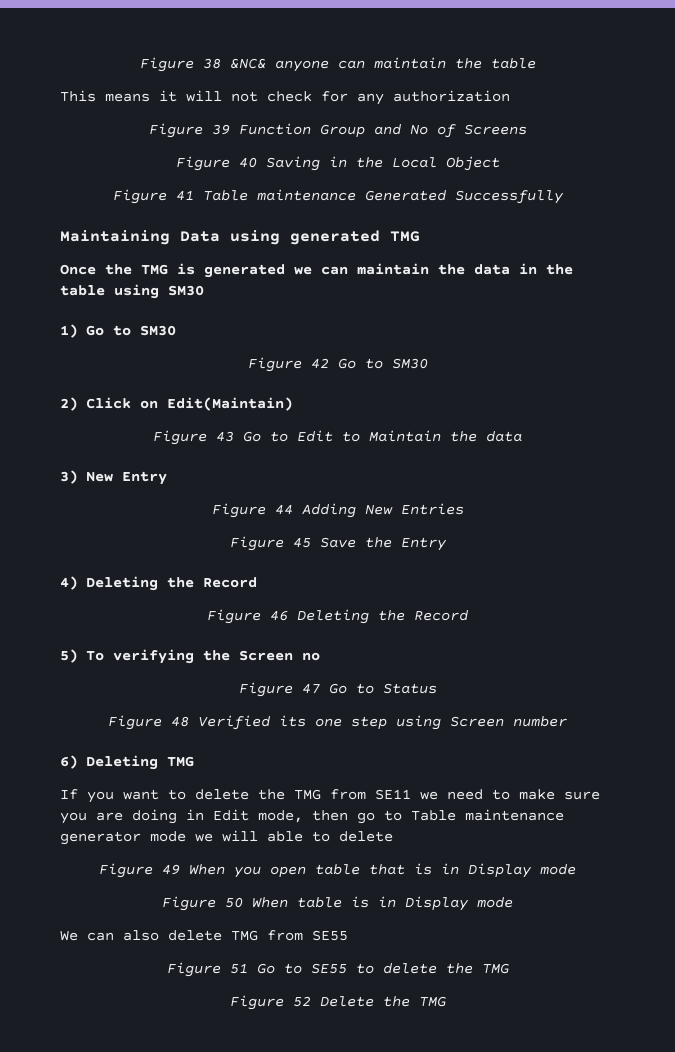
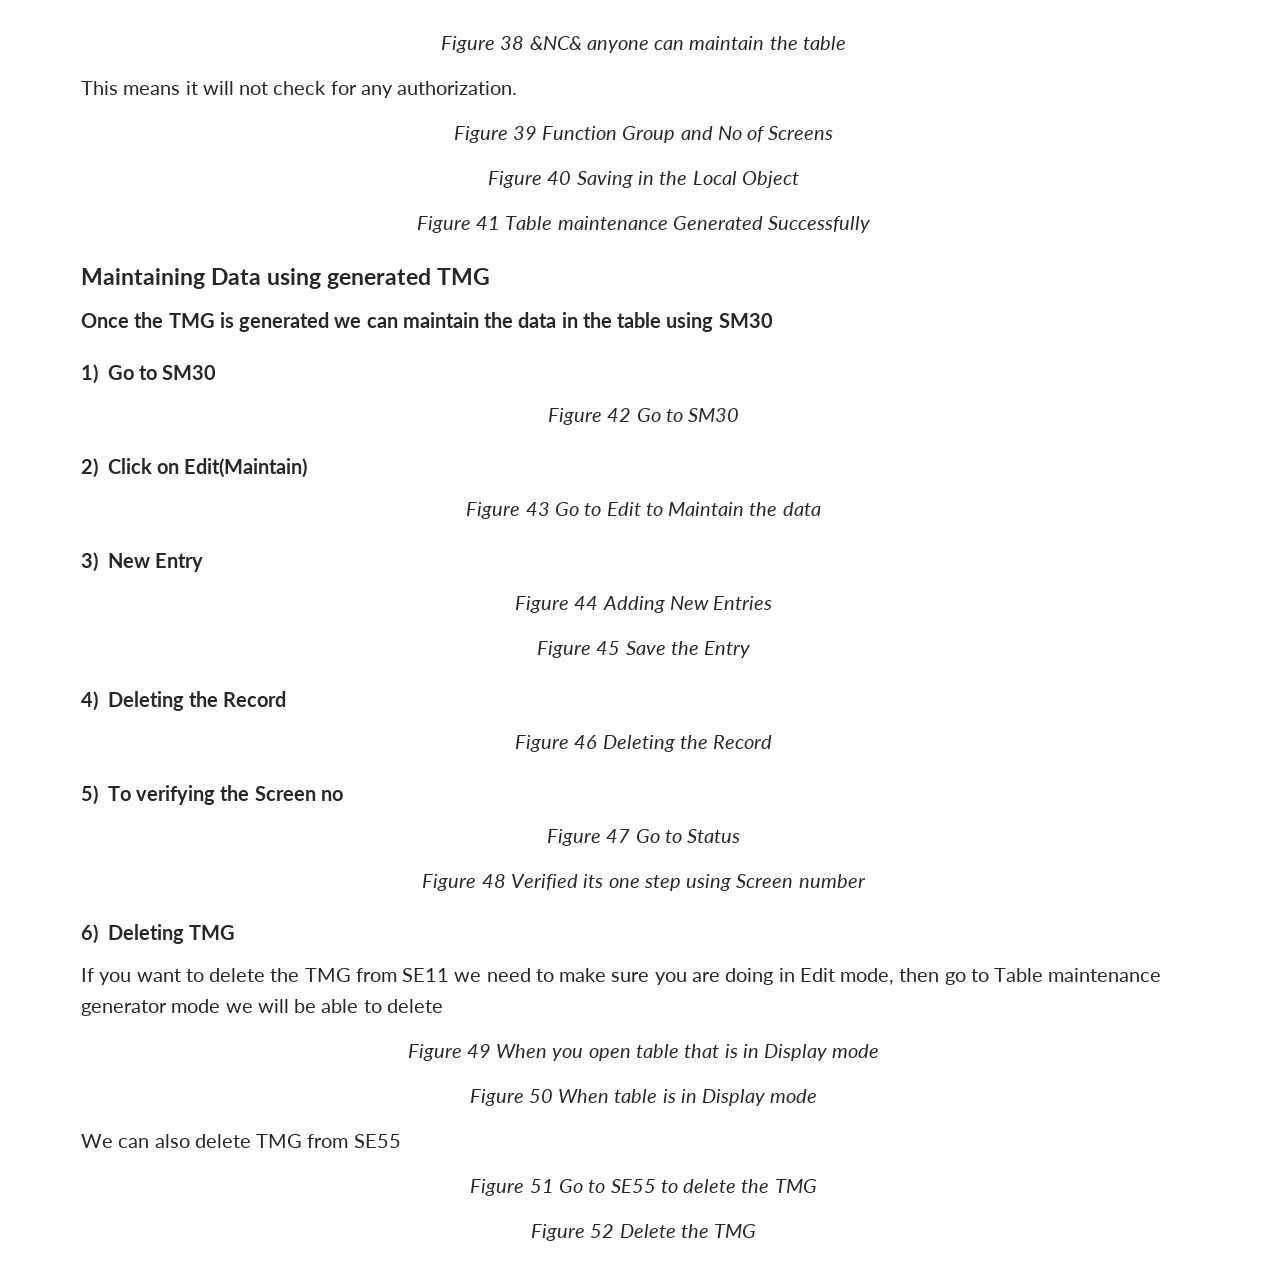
[393,90,510,102] authorization -> [397,81,518,95] authorization.
(258, 836) none -> [294,999,317,1013] be

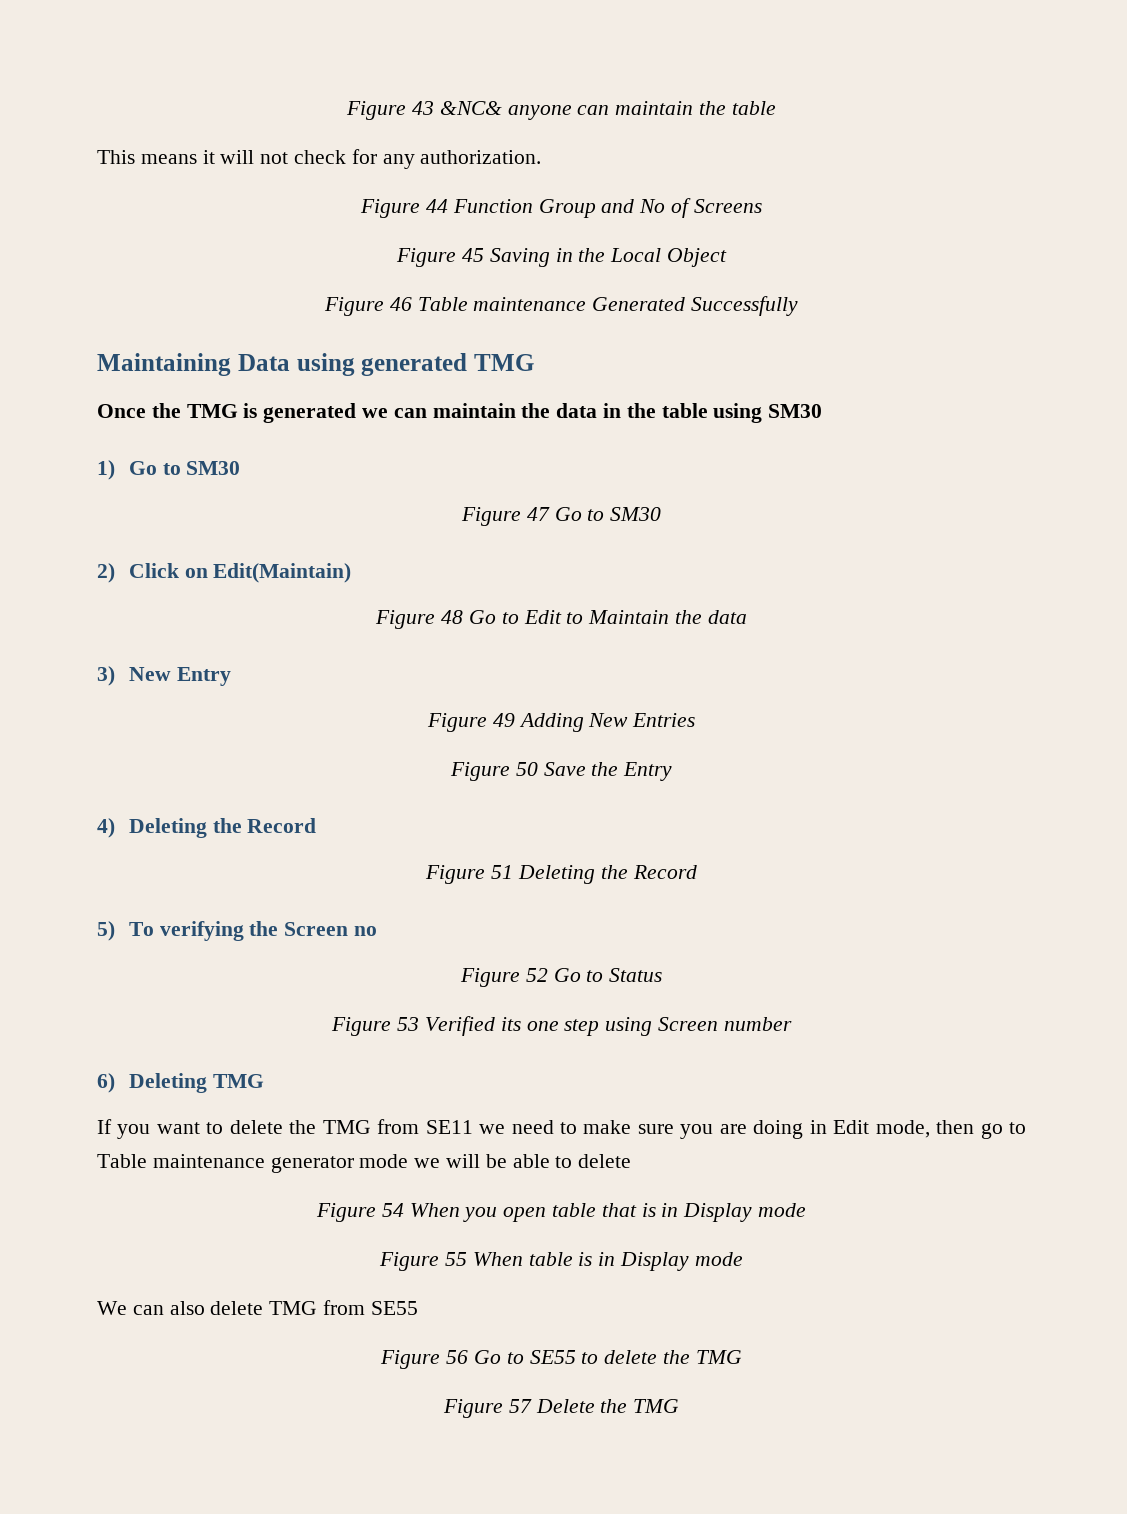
[441,36,525,53] Figure 38 -> [346,101,434,120] Figure 43
[512,126,537,140] 39 -> [425,199,448,213] 44
[547,171,572,185] 40 -> [461,248,484,262] 45
[476,216,501,230] 41 -> [389,297,412,311] 46
[607,408,632,422] 42 -> [526,507,550,521] 47
[525,502,550,516] 43 -> [441,610,464,624] 48
[574,596,599,610] 44 -> [492,713,515,727] 49
[596,641,621,655] 45 -> [515,762,538,776] 50
[574,735,598,749] 46 -> [491,865,514,879] 51
[606,829,631,843] 47 -> [525,968,548,982] 52
[481,874,506,888] 48 -> [397,1017,420,1031] 53
[466,1044,491,1058] 49 -> [381,1203,404,1217] 54
[528,1089,553,1103] 50 -> [444,1252,467,1266] 55
[529,1179,554,1193] 51 -> [446,1350,469,1364] 56
[590,1224,615,1238] 52 -> [508,1399,532,1413] 57

